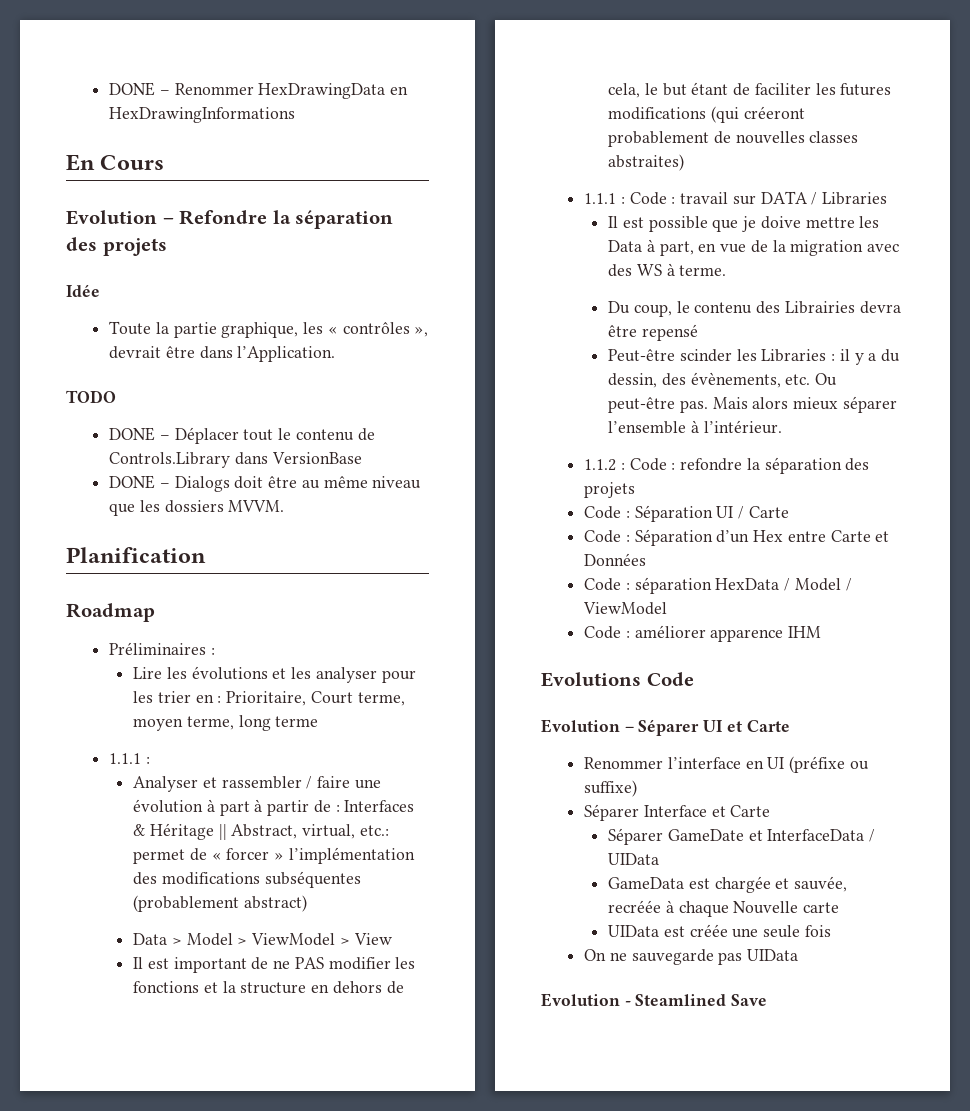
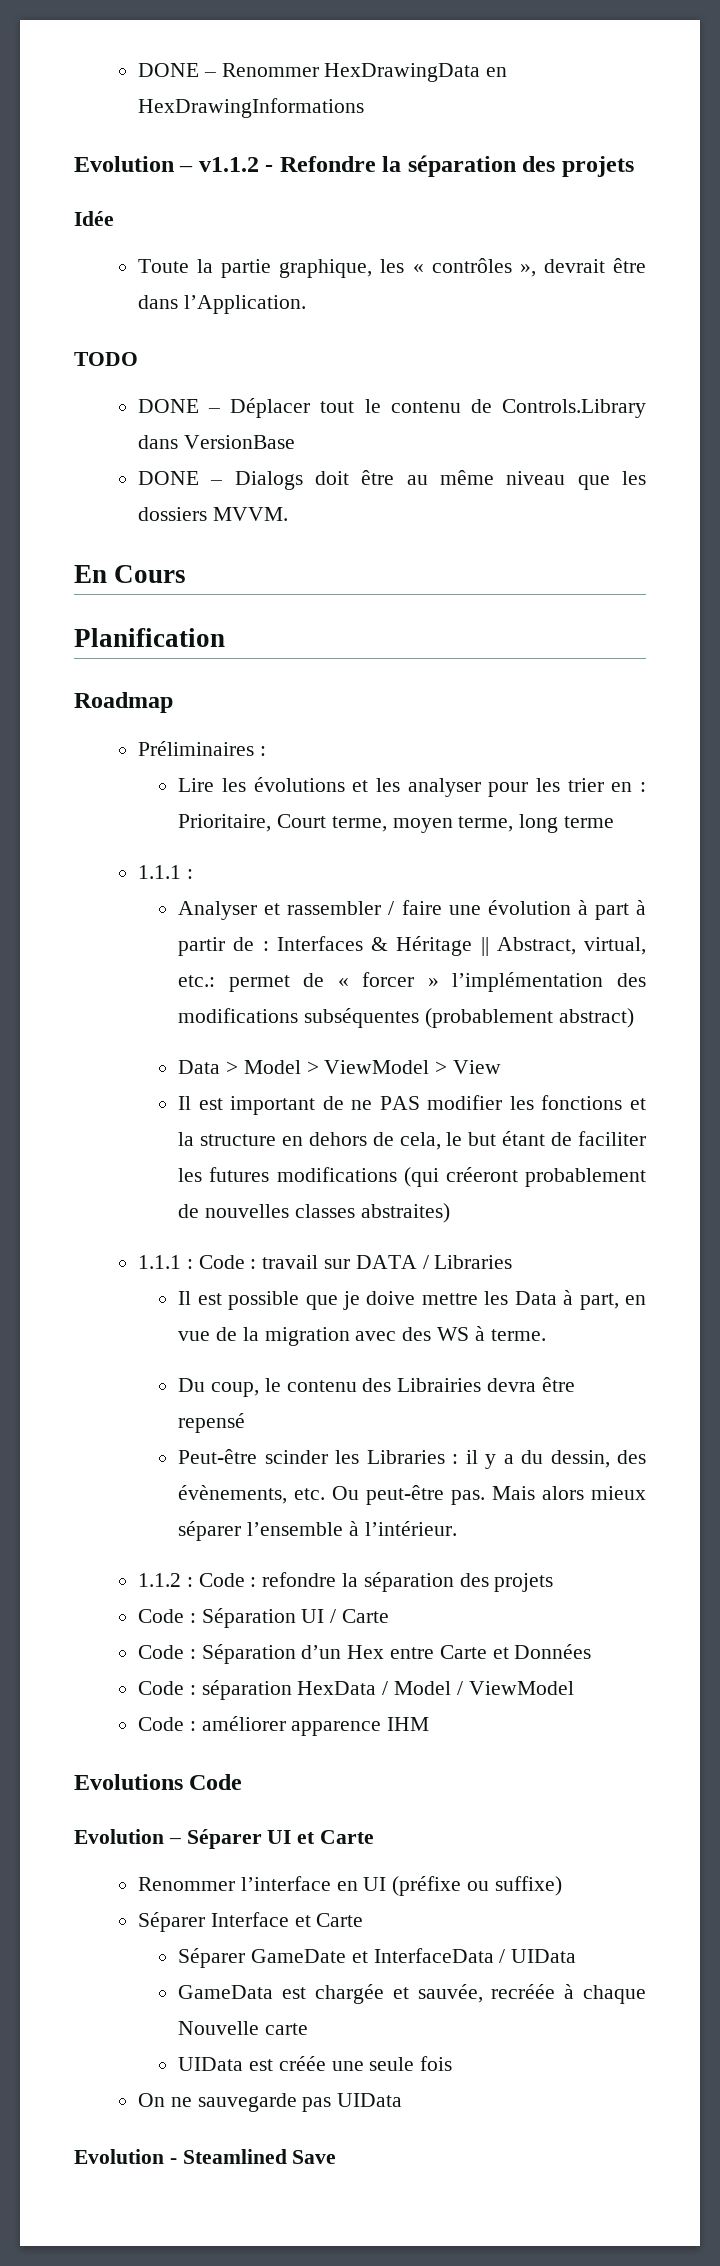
[66,154,165,171] [66,210,174,225] // En Cours // Evolution – -> [74,156,274,172] // Evolution – v1.1.2 -
(285, 506) none -> [74,565,187,583] // En Cours

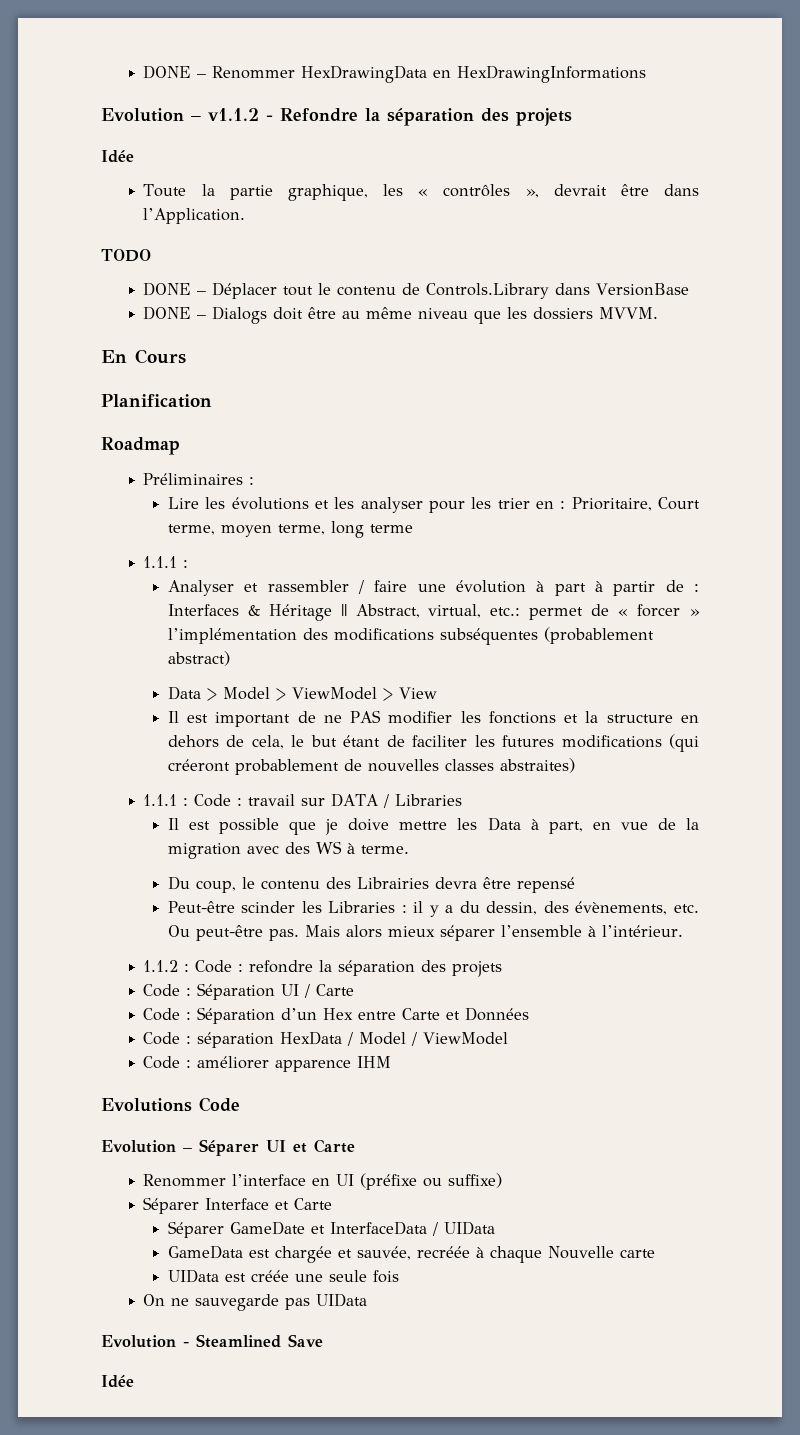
(337, 2157) none -> [101,1375,134,1388] // Idée

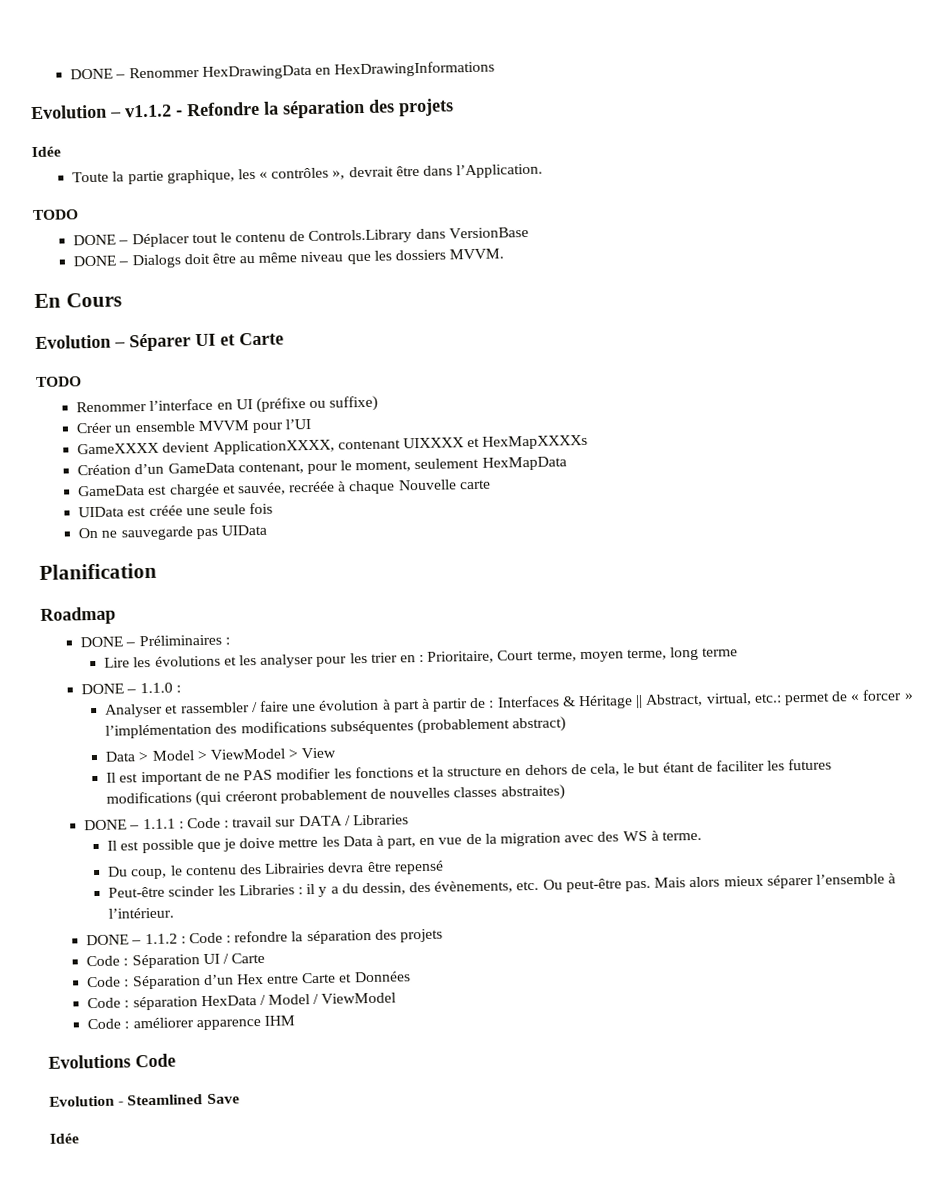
(186, 356) none -> [35,332,284,352] [35,376,82,388] [76,395,379,413] [76,418,312,434] [77,434,589,455] [77,456,567,476] [78,479,491,498] [78,502,274,518] [78,524,267,541] // Evolution – Séparer UI et Carte // TODO // Renommer l’interface en UI (préfixe ou suffixe) // Créer un ensemble MVVM pour l’UI // GameXXXX devient ApplicationXXXX, contenant UIXXXX et HexMapXXXXs // Création d’un GameData contenant, pour le moment, seulement HexMapData // GameData est chargée et sauvée, recréée à chaque Nouvelle carte // UIData est créée une seule fois // On ne sauvegarde pas UIData
(180, 446) none -> [80,636,136,648] DONE –
[143,556,178,568] 1.1.1 -> [81,682,173,695] DONE – 1.1.0
(575, 765) none -> [84,819,140,831] DONE –
(683, 931) none -> [86,934,142,946] DONE –
[101,1139,355,1156] [143,1173,503,1190] [143,1197,333,1214] [167,1221,495,1238] [167,1245,655,1263] [167,1269,399,1283] [143,1293,368,1311] // Evolution – Séparer UI et Carte // Renommer l’interface en UI (préfixe ou suffixe) // Séparer Interface et Carte // Séparer GameDate et InterfaceData / UIData // GameData est chargée et sauvée, recréée à chaque Nouvelle carte // UIData est créée une seule fois // On ne sauvegarde pas UIData -> (176, 1060) none

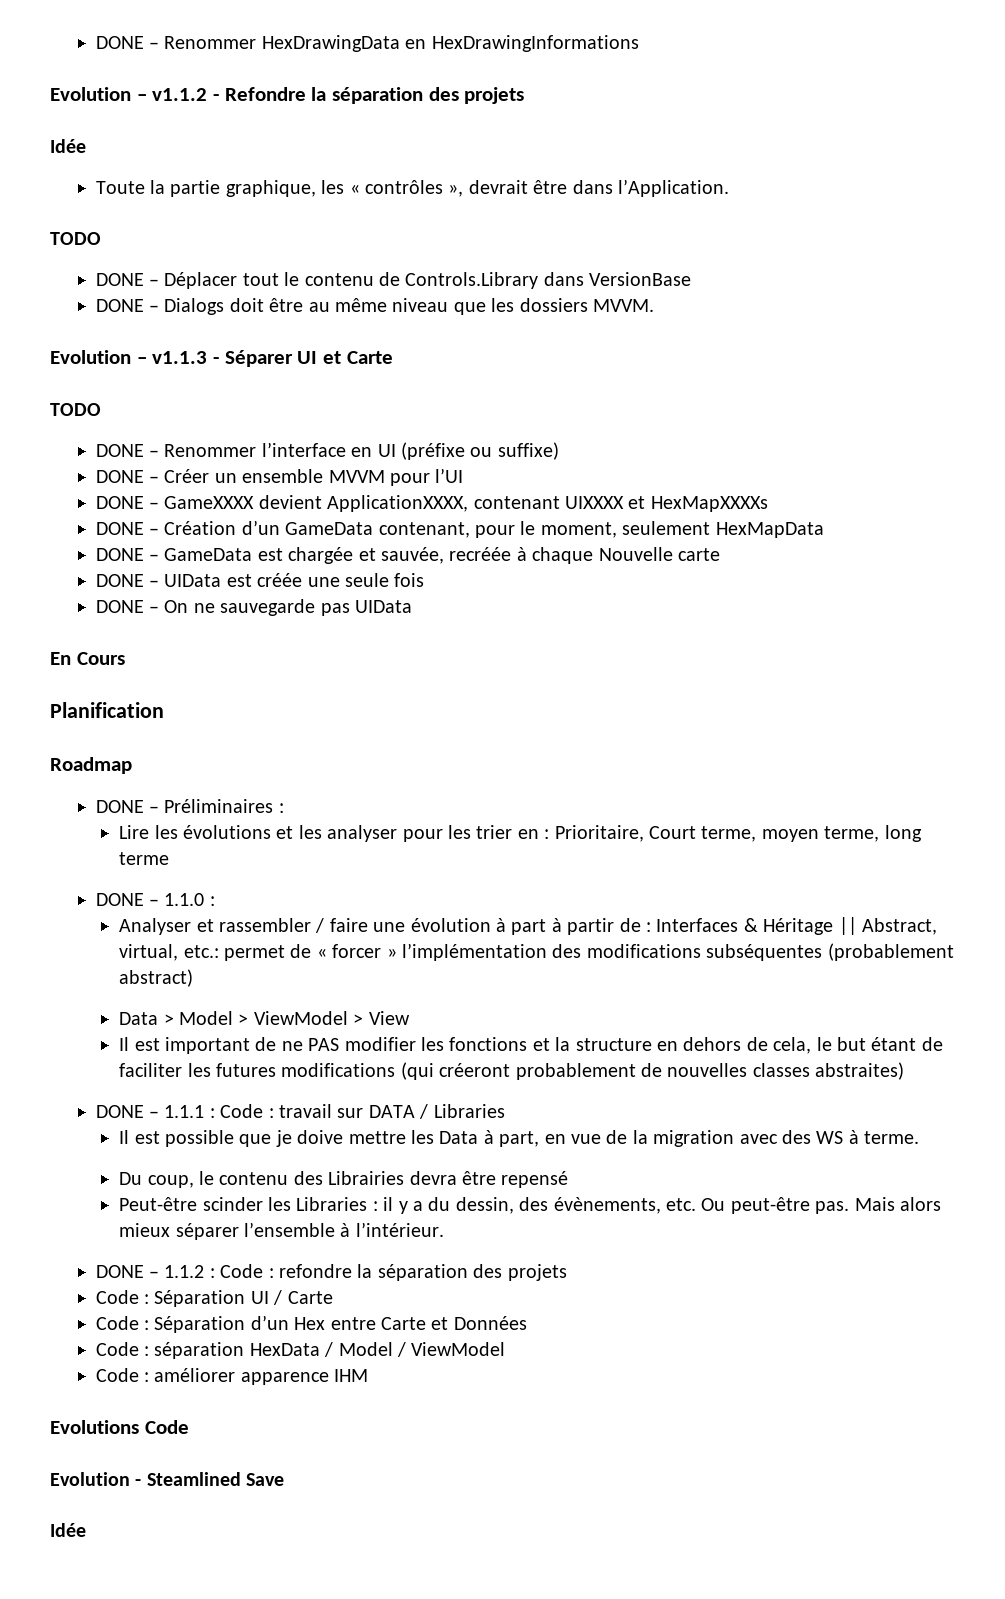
[34,292,122,309] [35,334,126,350] // En Cours // Evolution – -> [50,350,220,364] // Evolution – v1.1.3 -
(82, 382) none -> [95,444,160,457] DONE –
(379, 403) none -> [95,470,160,483] DONE –
(312, 424) none -> [95,496,160,509] DONE –
(589, 442) none -> [95,522,160,535] DONE –
(567, 463) none -> [95,548,160,561] DONE –
(491, 484) none -> [95,574,160,587] DONE –
(274, 508) none -> [95,600,160,613] DONE –
(267, 530) none -> [50,652,125,665] // En Cours

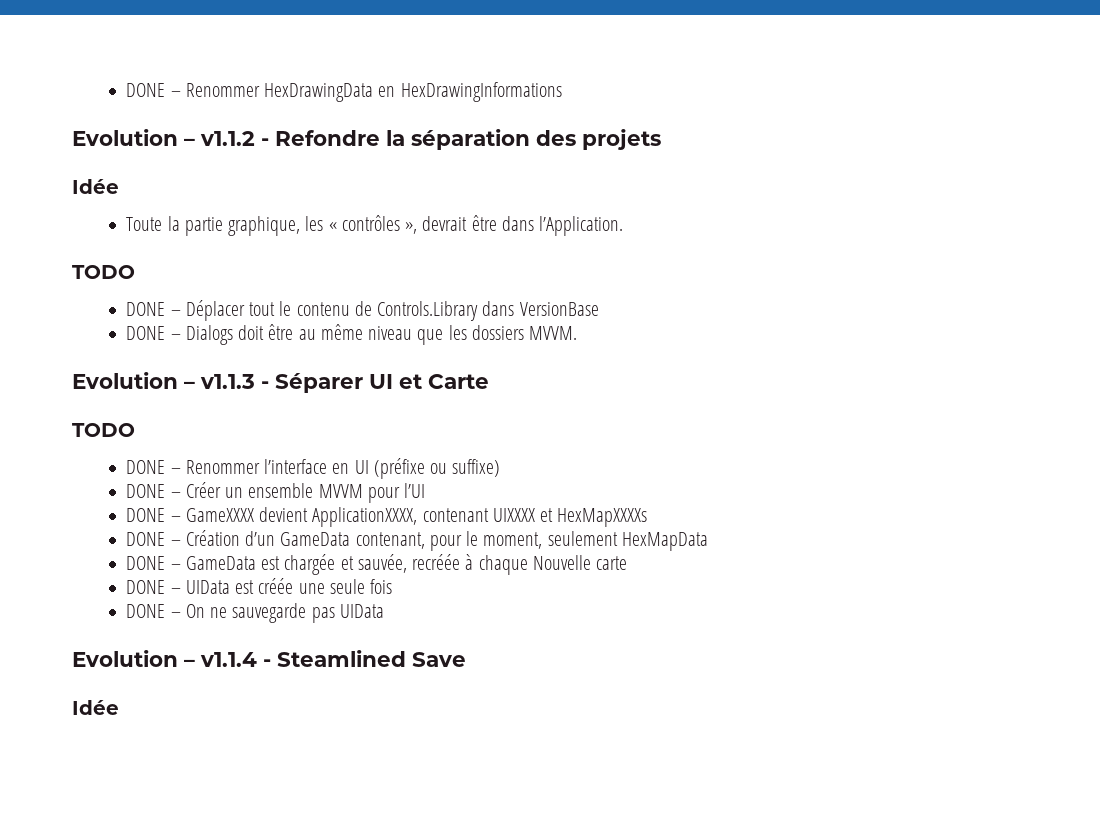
[50,652,125,665] [50,702,164,718] [50,757,132,774] [95,799,284,813] [119,825,922,842] [119,852,170,865] [95,893,215,906] [119,917,938,935] [119,943,954,961] [119,969,194,987] [119,1011,410,1025] [119,1037,943,1054] [119,1062,905,1080] [95,1104,505,1119] [119,1130,920,1147] [119,1171,569,1188] [119,1197,942,1214] [119,1222,444,1240] [95,1264,567,1281] [95,1290,333,1307] [95,1315,527,1333] [95,1342,506,1359] [95,1368,369,1385] [50,1420,189,1434] [50,1472,130,1486] En Cours // Planification // Roadmap // DONE – Préliminaires : // Lire les évolutions et les analyser pour les trier en : Prioritaire, Court terme, moyen terme, long terme // DONE – 1.1.0 : // Analyser et rassembler / faire une évolution à part à partir de : Interfaces & Héritage || Abstract, virtual, etc.: permet de « forcer » l’implémentation des modifications subséquentes (probablement abstract) // Data > Model > ViewModel > View // Il est important de ne PAS modifier les fonctions et la structure en dehors de cela, le but étant de faciliter les futures modifications (qui créeront probablement de nouvelles classes abstraites) // DONE – 1.1.1 : Code : travail sur DATA / Libraries // Il est possible que je doive mettre les Data à part, en vue de la migration avec des WS à terme. // Du coup, le contenu des Librairies devra être repensé // Peut-être scinder les Libraries : il y a du dessin, des évènements, etc. Ou peut-être pas. Mais alors mieux séparer l’ensemble à l’intérieur. // DONE – 1.1.2 : Code : refondre la séparation des projets // Code : Séparation UI / Carte // Code : Séparation d’un Hex entre Carte et Données // Code : séparation HexData / Model / ViewModel // Code : améliorer apparence IHM // Evolutions Code // Evolution -> [72,650,257,667] Evolution – v1.1.4

